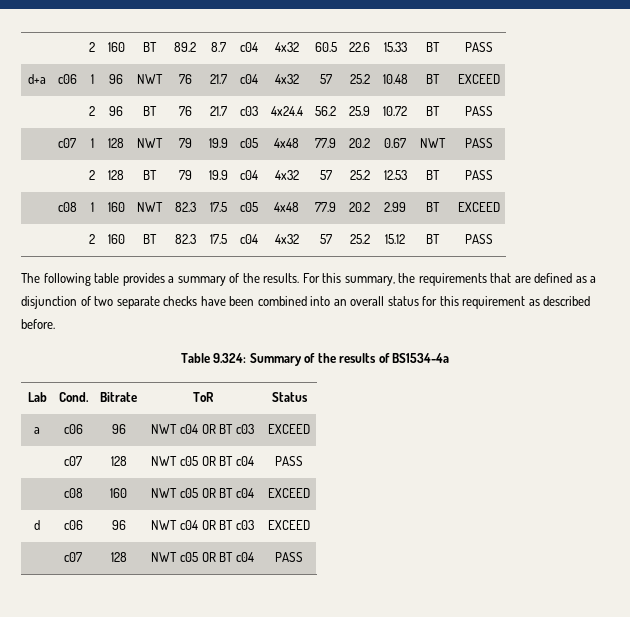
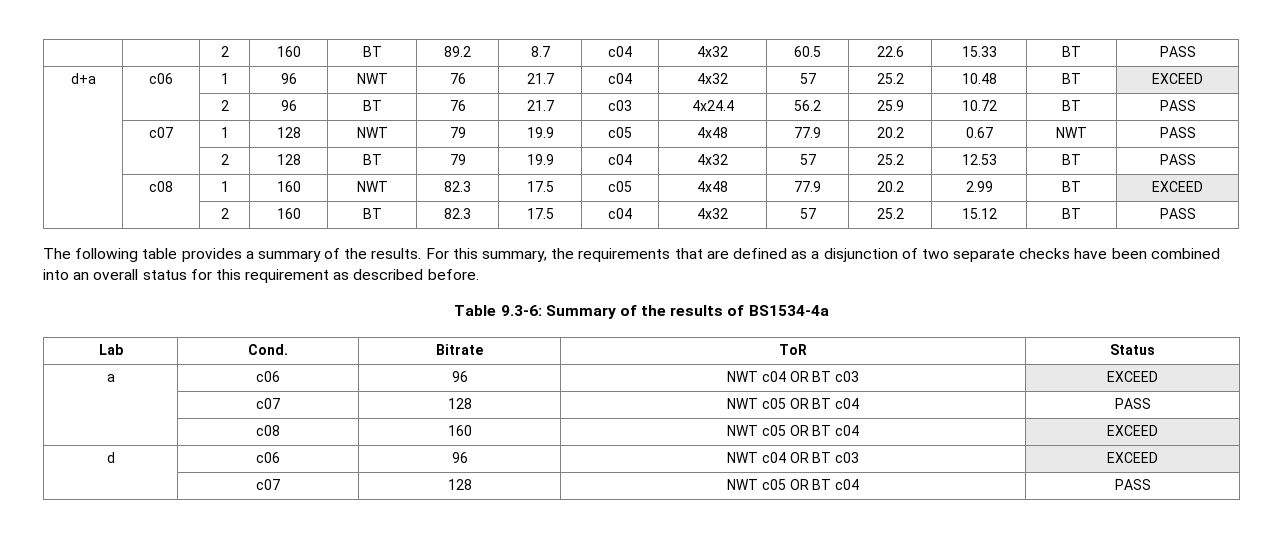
[213,353,247,363] 9.324: -> [500,305,542,316] 9.3-6:

